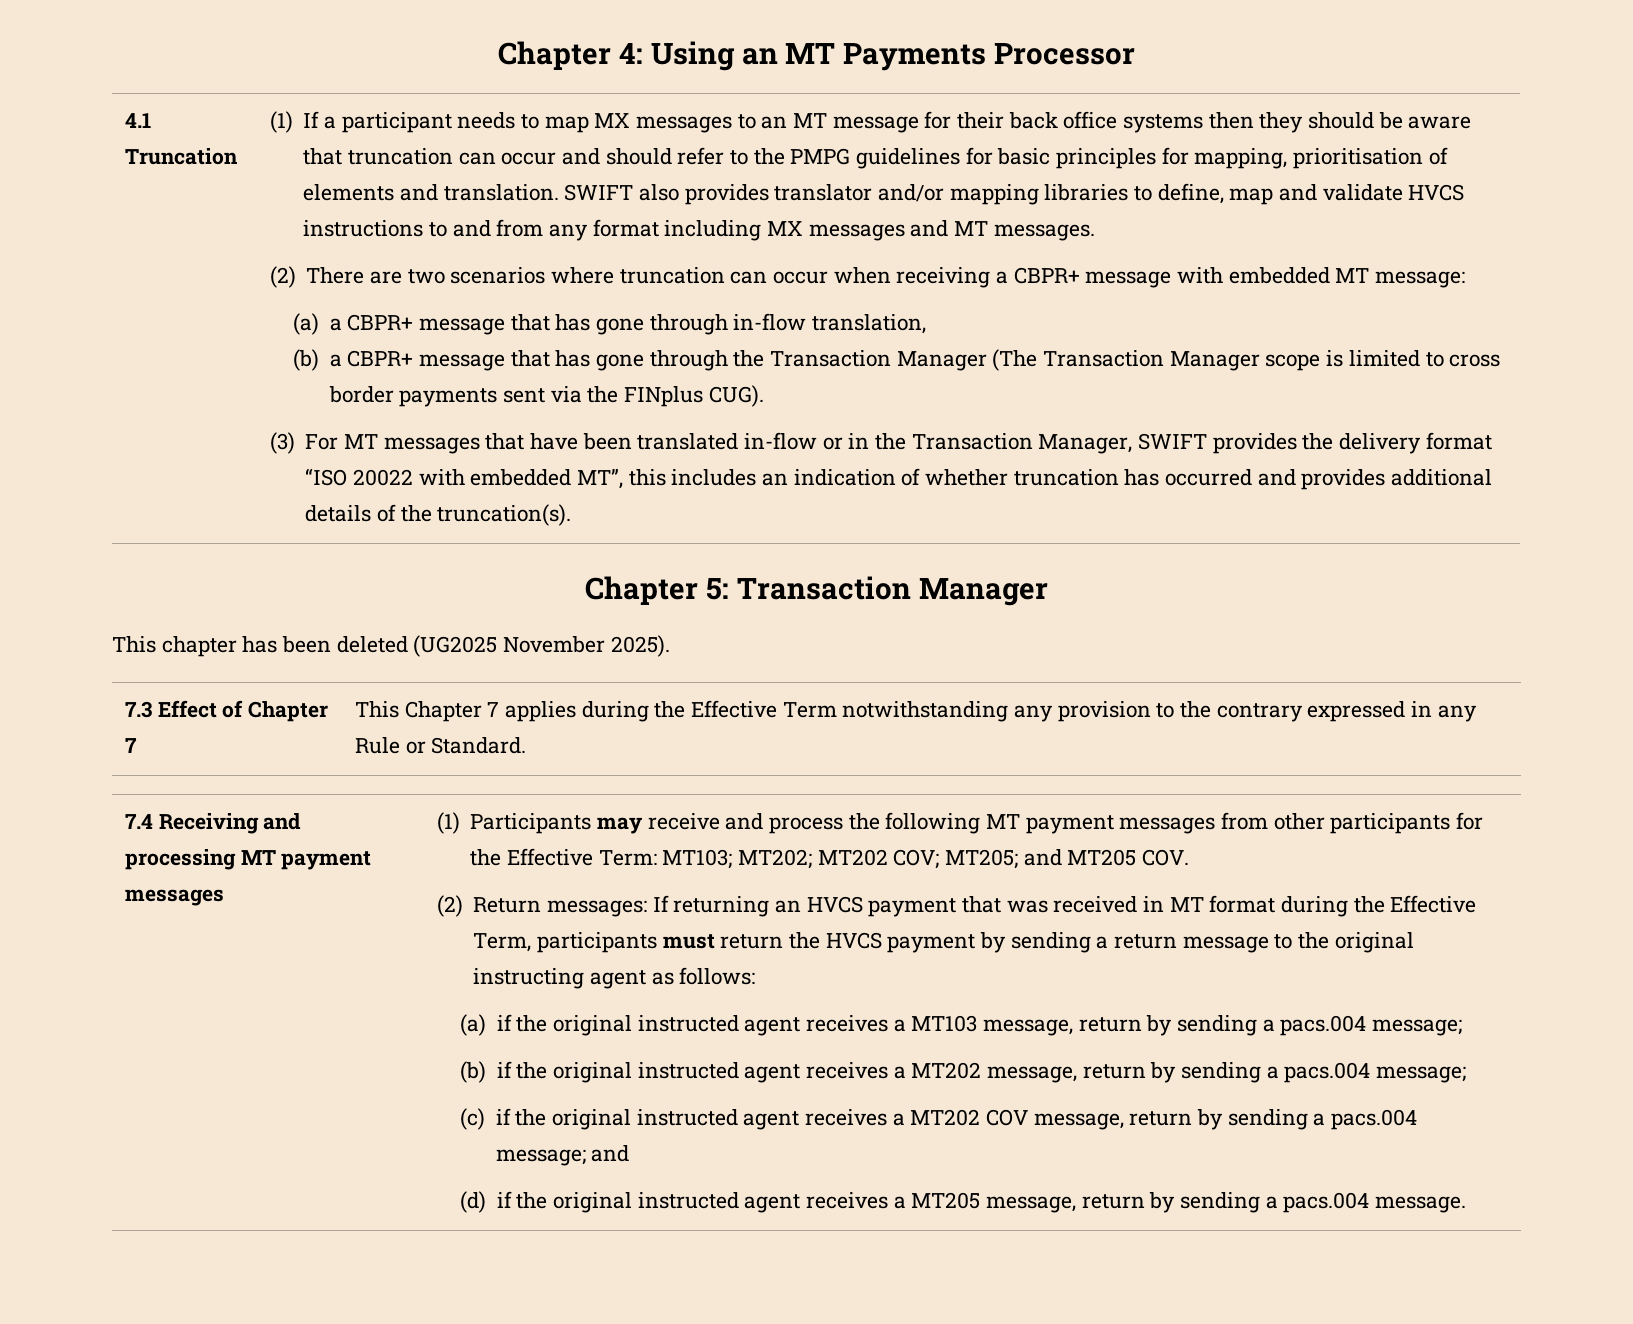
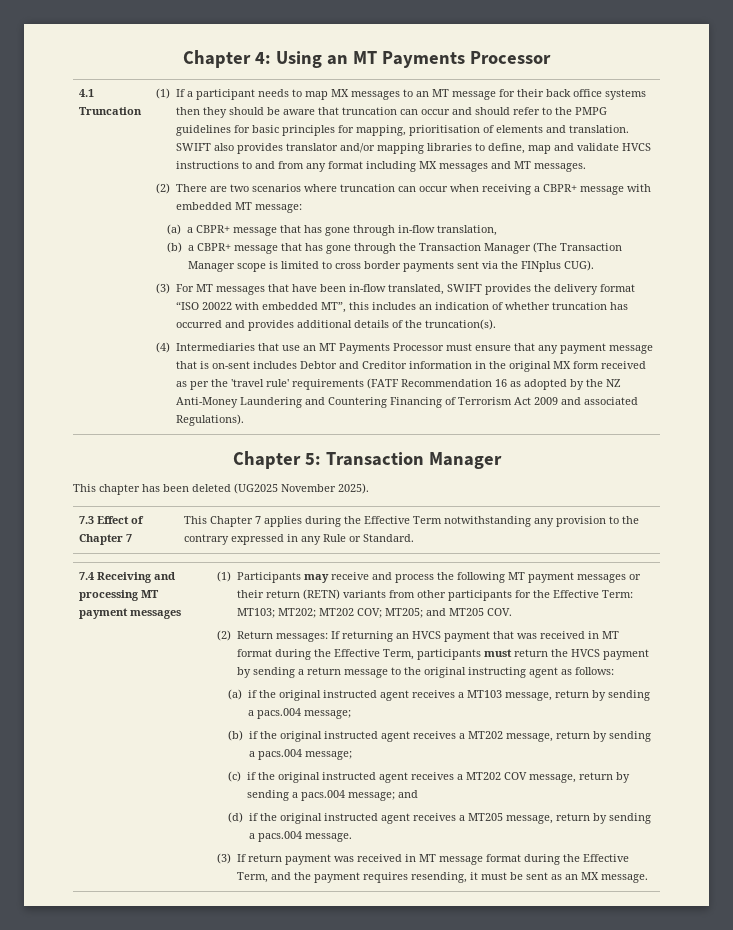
[637,432,1133,454] translated in-flow or in the Transaction Manager, -> [348,284,444,295] in-flow translated,
(572, 515) none -> [156,342,653,354] [175,361,646,372] [175,378,621,390] [175,397,638,408] [175,414,244,426] // (4) Intermediaries that use an MT Payments Processor must ensure that any payment message that is on-sent includes Debtor and Creditor information in the original MX form received as per the 'travel rule' requirements (FATF Recommendation 16 as adopted by the NZ Anti-Money Laundering and Countering Financing of Terrorism Act 2009 and associated Regulations).
(1216, 825) none -> [628,574,641,580] [236,589,386,600] or their return (RETN) variants
(1467, 1204) none -> [217,853,629,865] [236,872,648,883] // (3) If return payment was received in MT message format during the Effective Term, and the payment requires resending, it must be sent as an MX message.

